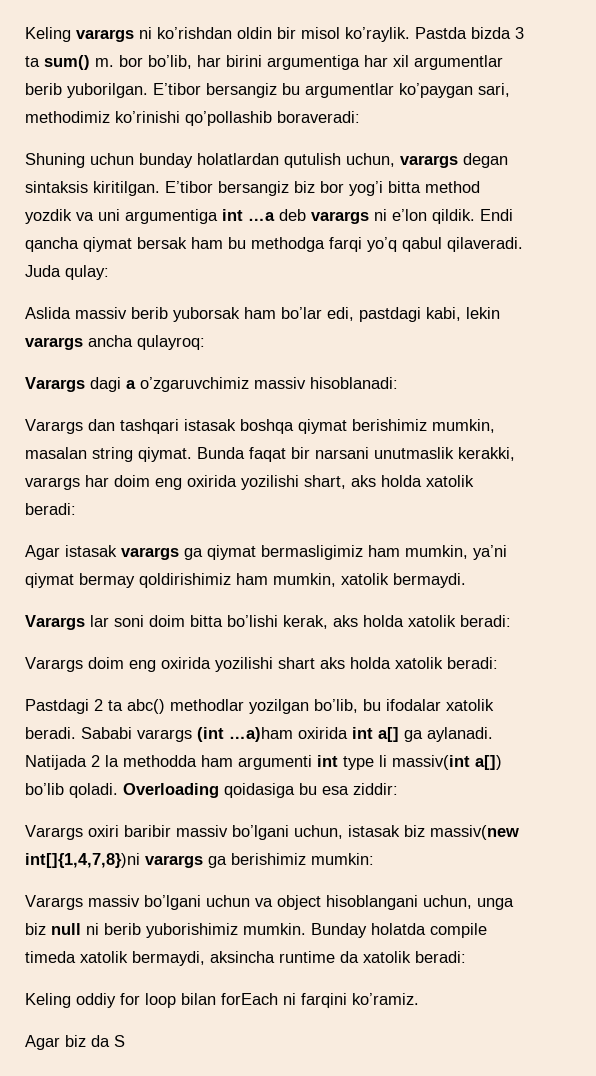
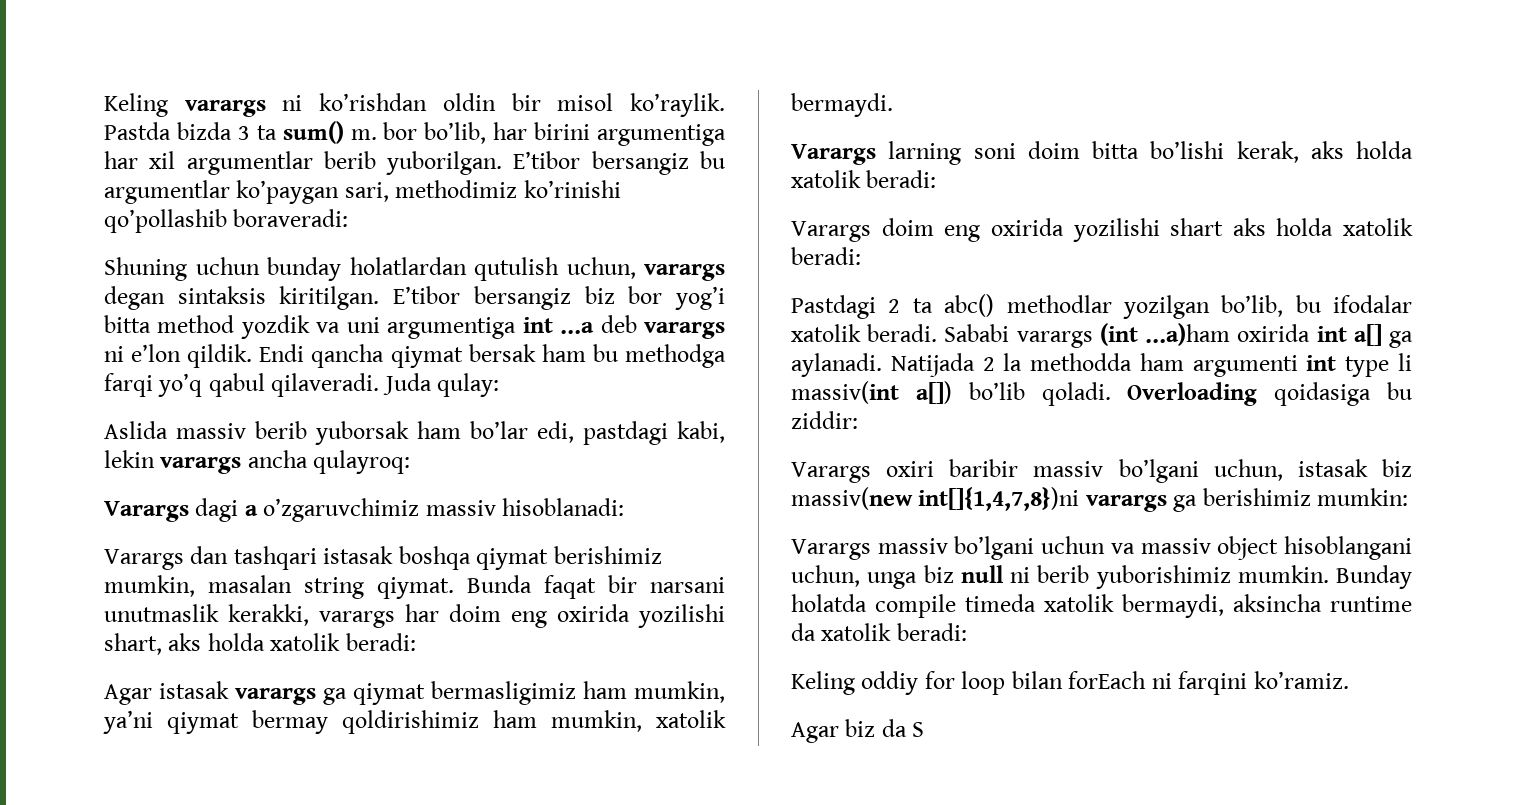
[90,615,109,627] lar -> [888,141,962,165] larning
[322,786,349,795] esa -> (1412, 391) none
(273, 902) none -> [1140,538,1211,554] massiv

